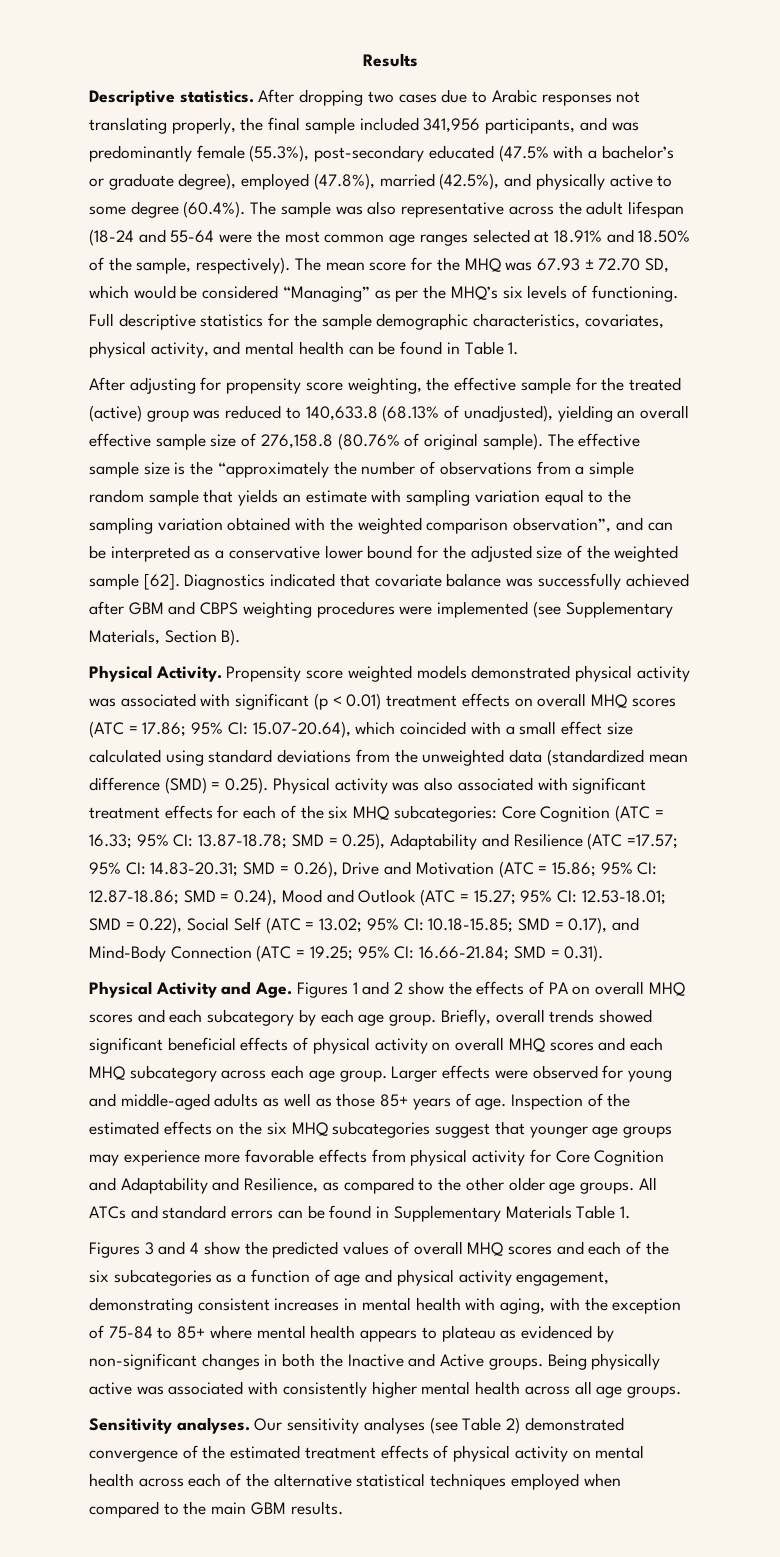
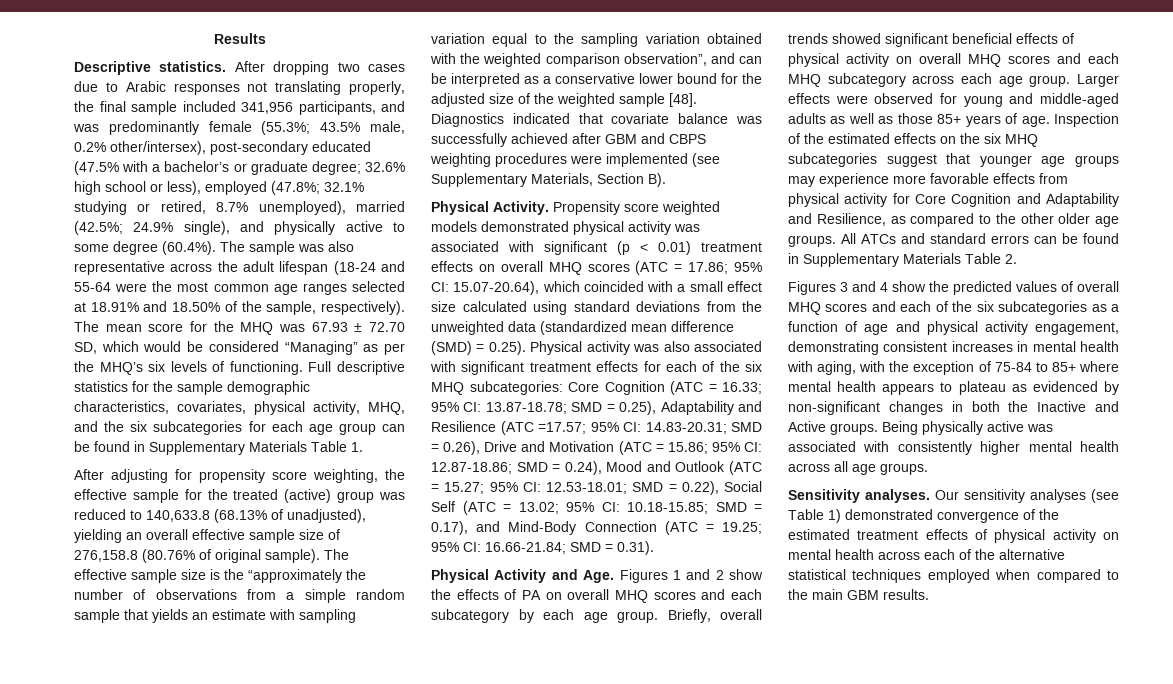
[249,145,310,162] (55.3%), -> [261,121,406,135] [74,141,206,155] (55.3%; 43.5% male, 0.2% other/intersex),
[178,173,500,190] degree), employed (47.8%), married (42.5%), -> [311,161,405,175] [74,181,364,195] [74,201,405,215] [74,221,230,235] degree; 32.6% high school or less), employed (47.8%; 32.1% studying or retired, 8.7% unemployed), married (42.5%; 24.9% single),
[213,341,460,355] and mental health can be found in -> [368,402,405,415] [74,421,405,435] [74,441,307,455] MHQ, and the six subcategories for each age group can be found in Supplementary Materials
[143,573,180,590] [62]. -> [669,93,697,107] [48].
[619,1206,630,1219] 1. -> [1005,254,1017,264] 2.
[506,1417,521,1434] 2) -> [828,509,841,523] 1)

